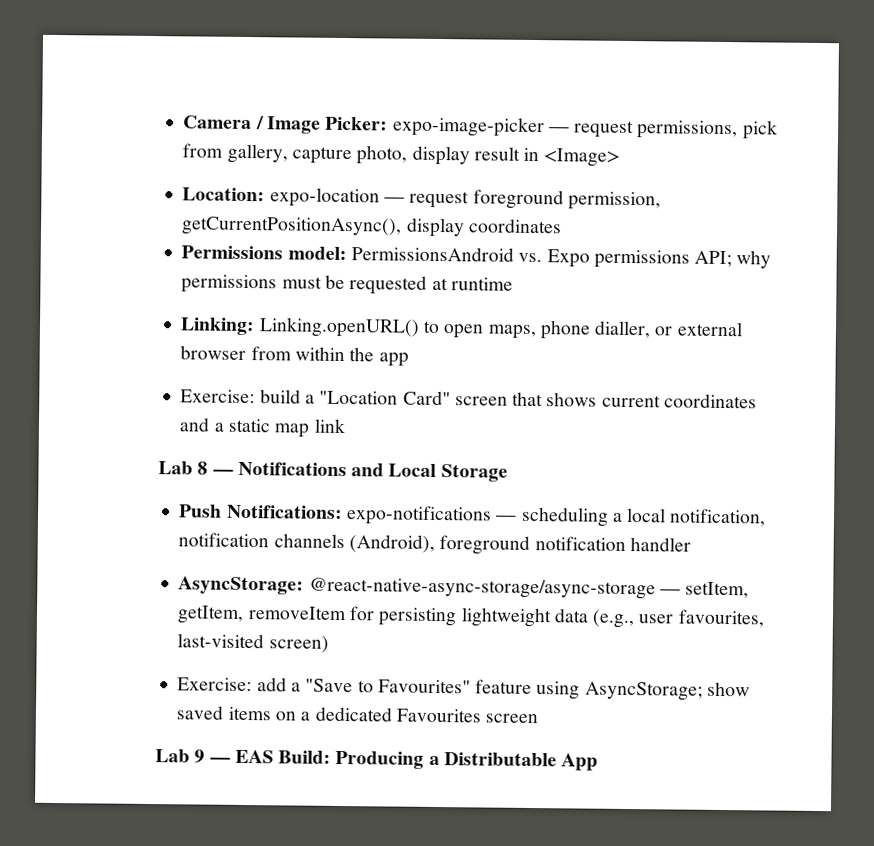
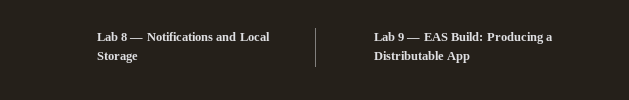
[183,115,778,140] [182,143,621,167] [182,187,661,211] [181,216,562,238] [181,245,772,269] [181,274,513,295] [180,317,743,340] [180,345,409,367] [180,389,757,409] [179,417,346,438] Camera / Image Picker: expo-image-picker — request permissions, pick from gallery, capture photo, display result in <Image> // Location: expo-location — request foreground permission, getCurrentPositionAsync(), display coordinates // Permissions model: PermissionsAndroid vs. Expo permissions API; why permissions must be requested at runtime // Linking: Linking.openURL() to open maps, phone dialler, or external browser from within the app // Exercise: build a "Location Card" screen that shows current coordinates and a static map link // -> (96, 36) none
[178,504,767,527] [178,532,691,555] [178,576,750,600] [177,605,765,629] [177,633,329,653] [177,677,750,701] [176,705,539,724] // Push Notifications: expo-notifications — scheduling a local notification, notification channels (Android), foreground notification handler // AsyncStorage: @react-native-async-storage/async-storage — setItem, getItem, removeItem for persisting lightweight data (e.g., user favourites, last-visited screen) // Exercise: add a "Save to Favourites" feature using AsyncStorage; show saved items on a dedicated Favourites screen -> (138, 57) none

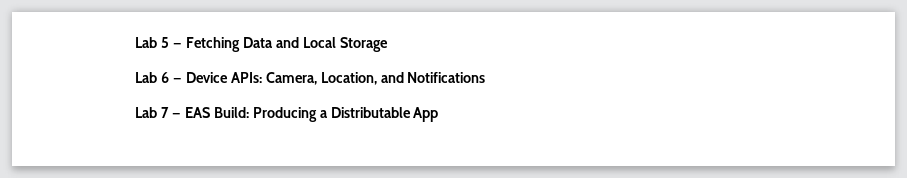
[96,32,213,41] Lab 8 — Notifications -> [135,37,273,52] Lab 5 — Fetching Data
[398,33,405,41] 9 -> [161,72,486,85] [135,107,170,118] 6 — Device APIs: Camera, Location, and Notifications // Lab 7

